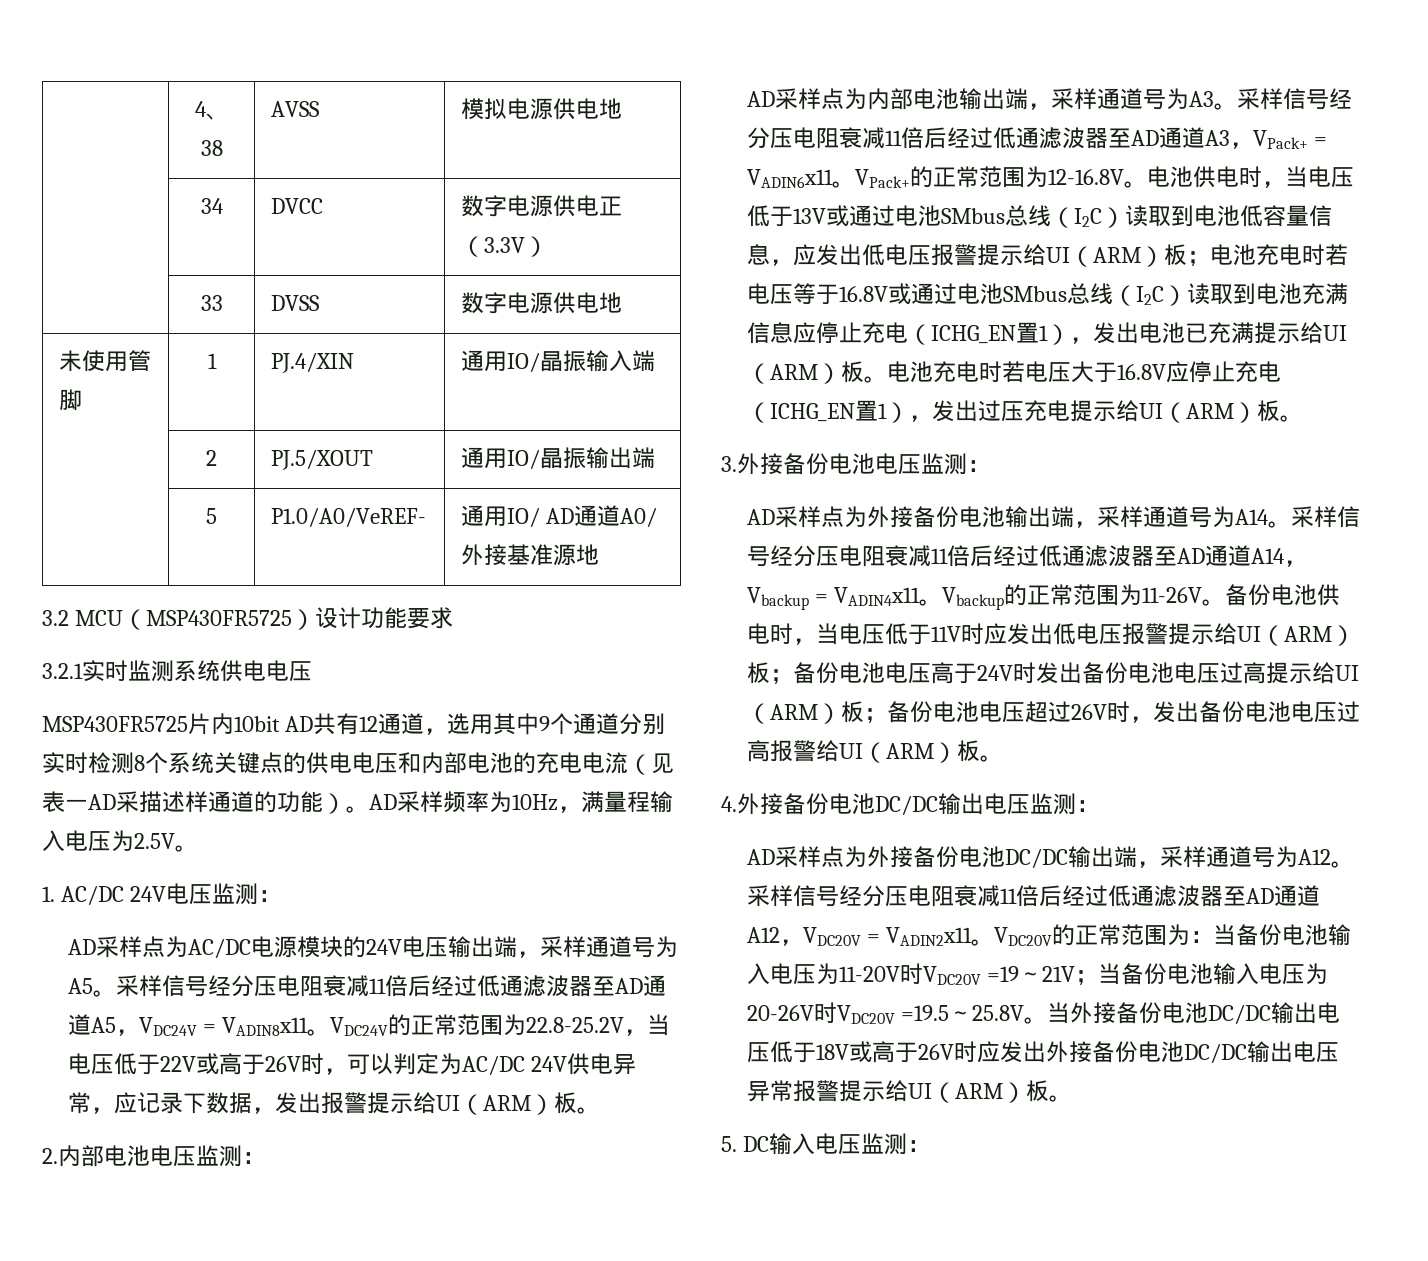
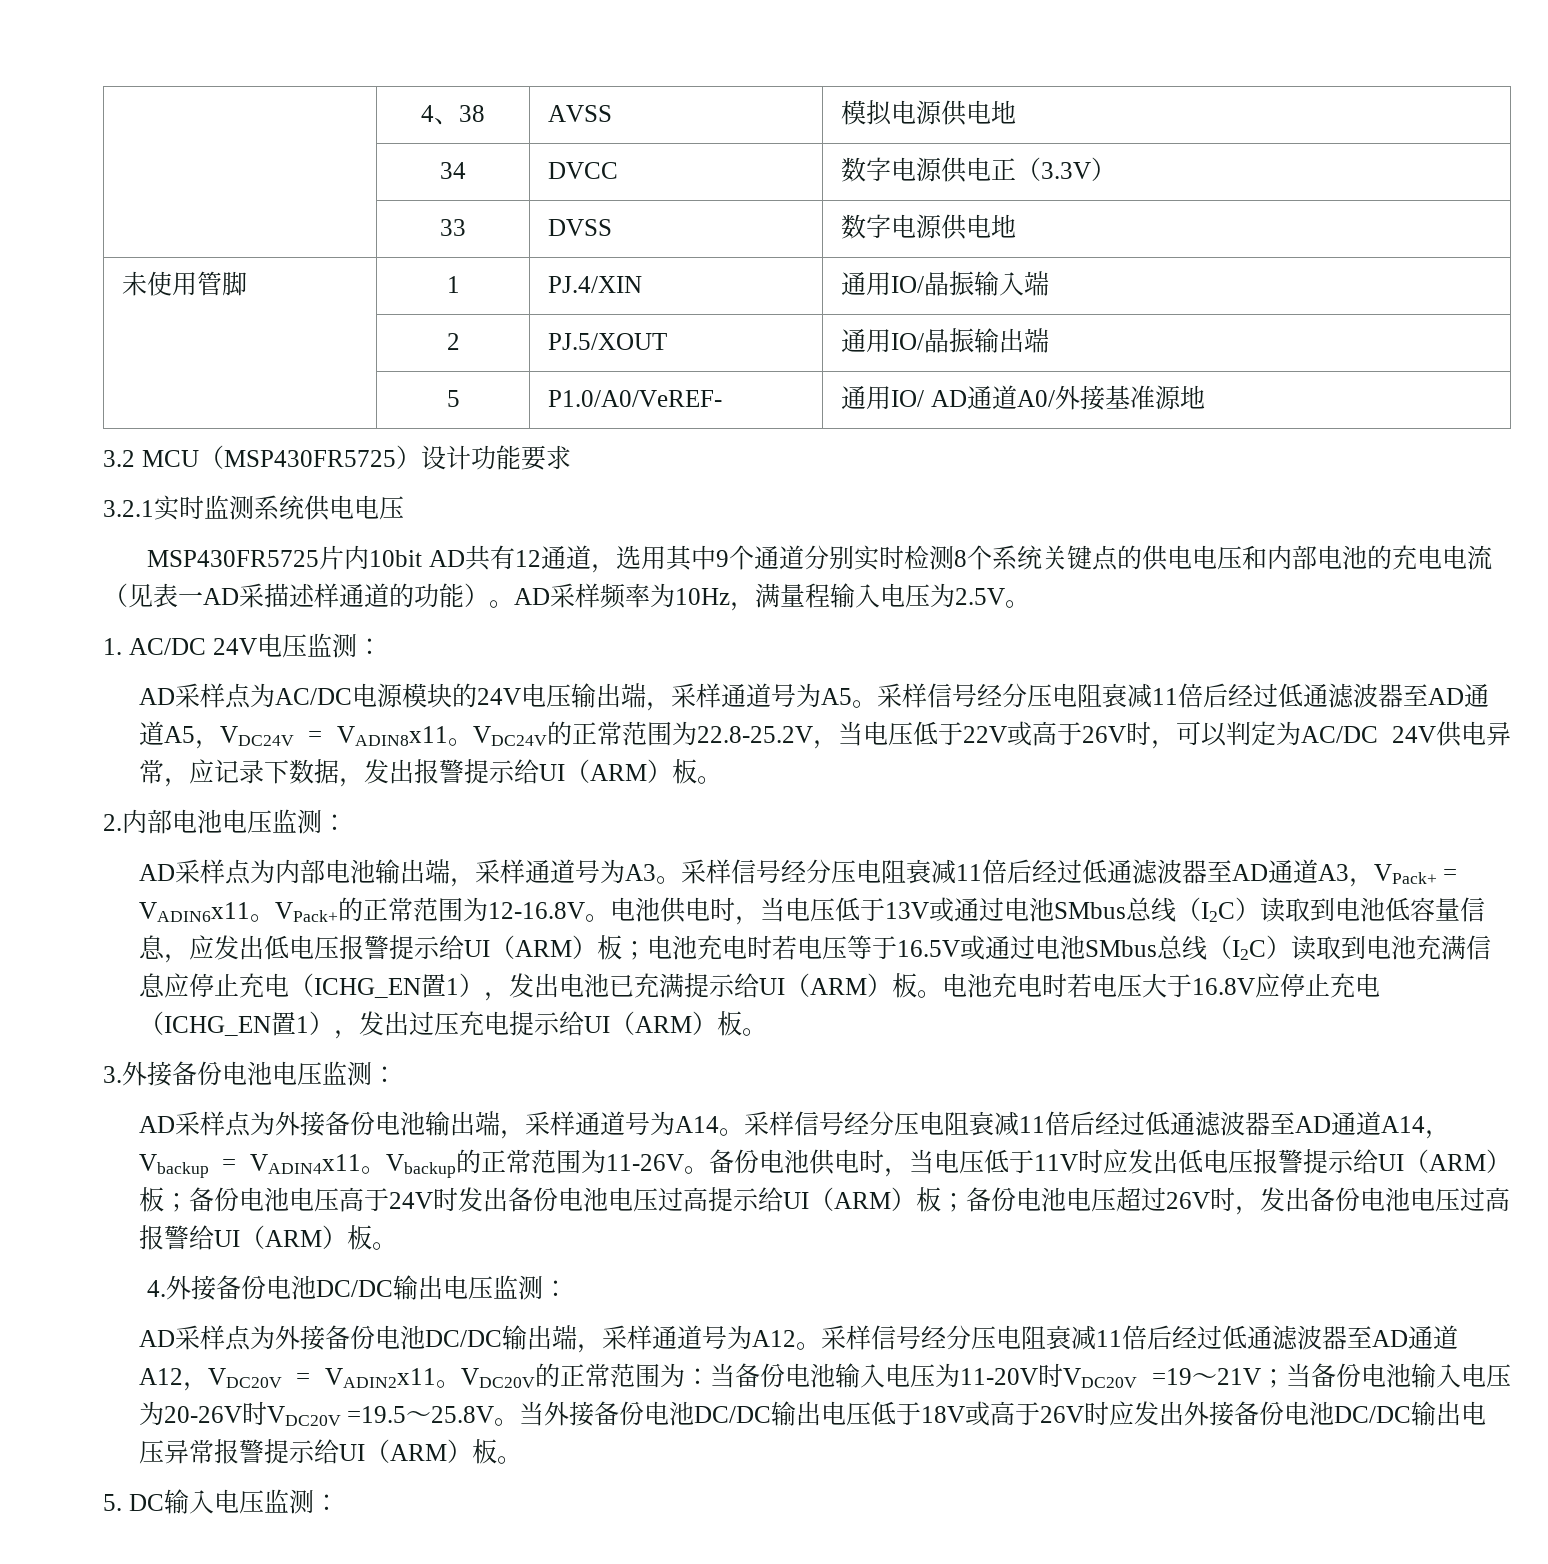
[838,285,888,302] 16.8V -> [896,940,960,957] 16.5V

